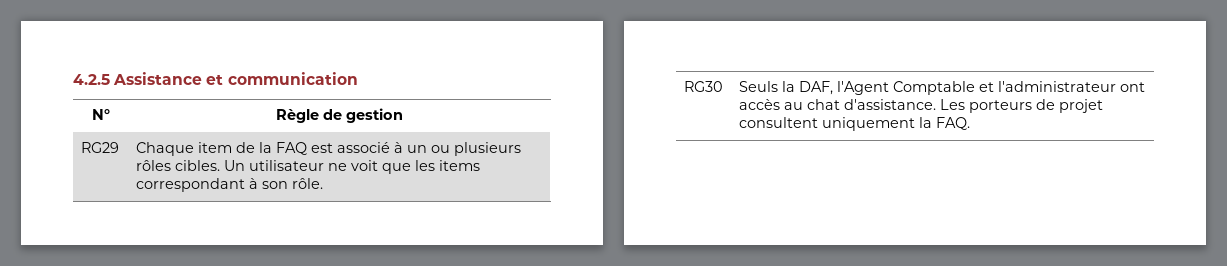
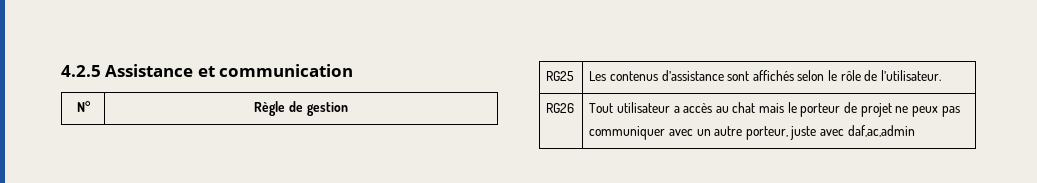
[80,142,119,153] [135,142,521,156] [135,160,480,174] [135,178,323,192] [683,81,723,92] [738,81,1145,95] [738,99,1103,113] [738,117,970,131] RG29 | Chaque item de la FAQ est associé à un ou plusieurs rôles cibles. Un utilisateur ne voit que les items correspondant à son rôle. // RG30 | Seuls la DAF, l'Agent Comptable et l'administrateur ont accès au chat d'assistance. Les porteurs de projet consultent uniquement la FAQ. -> [546,71,575,81] [589,70,942,81] [546,103,575,113] [589,102,960,117] [589,125,915,140] RG25 | Les contenus d’assistance sont affichés selon le rôle de l’utilisateur. // RG26 | Tout utilisateur a accès au chat mais le porteur de projet ne peux pas communiquer avec un autre porteur, juste avec daf,ac,admin

